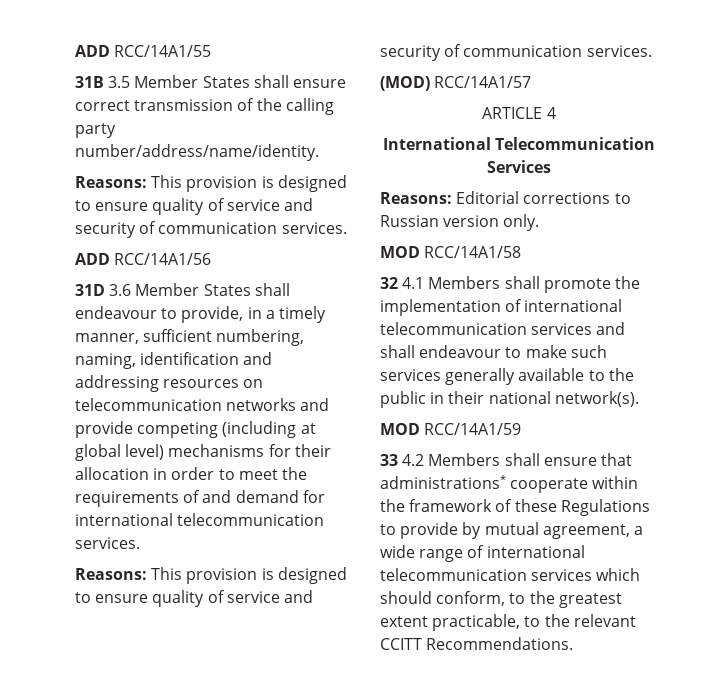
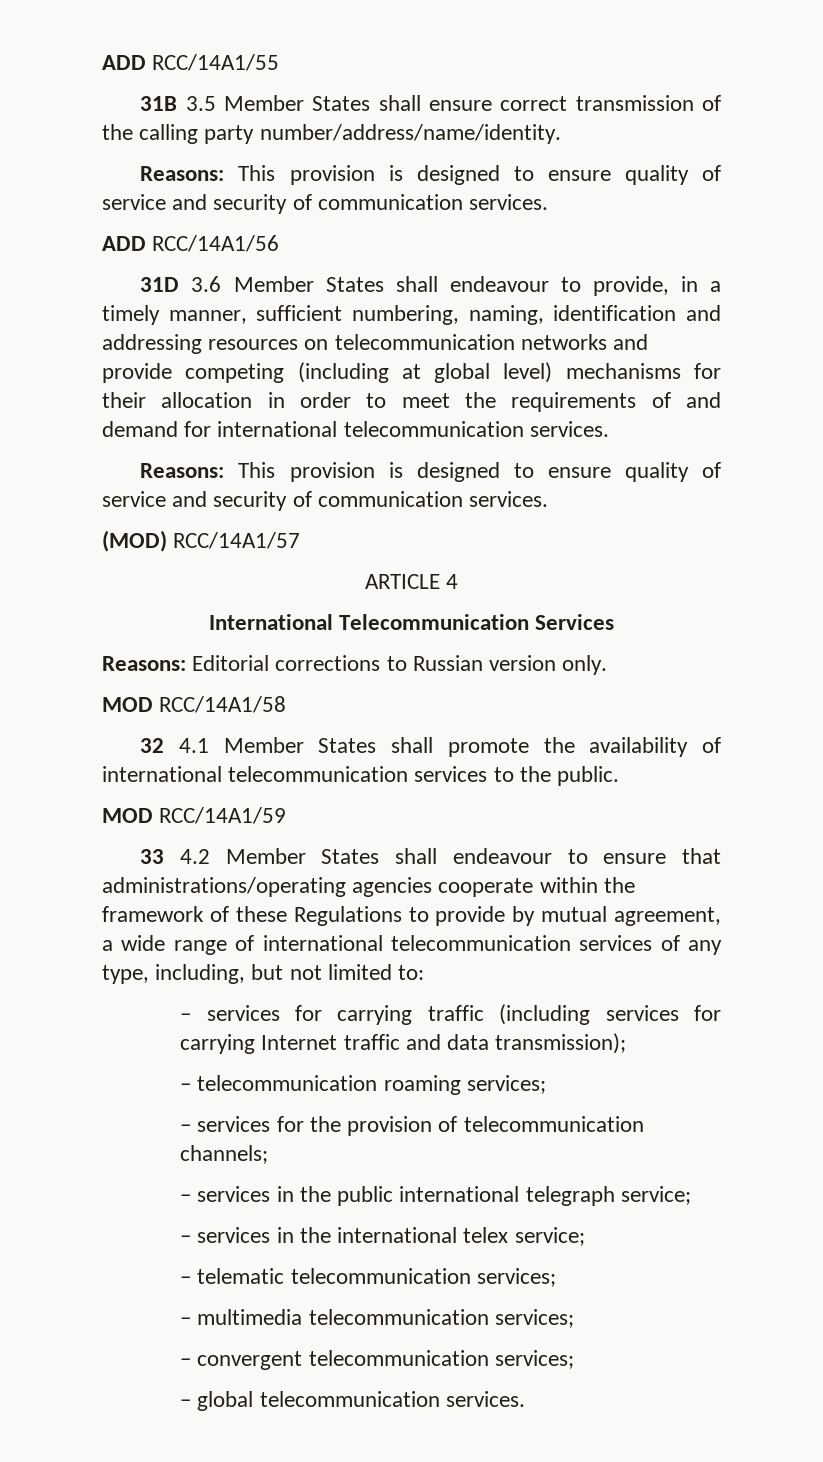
[428,276,501,289] Members -> [223,737,377,753] Member States
[380,299,623,316] [380,322,626,335] [380,345,607,358] [380,368,634,385] [380,391,639,408] [380,423,522,435] [380,453,632,466] [380,475,506,489] implementation of international telecommunication services and shall endeavour to make such services generally available to the public in their national network(s). // MOD RCC/14A1/59 // 33 4.2 Members shall ensure that administrations* -> [589,737,721,757] [102,766,620,786] [102,807,287,824] [140,848,721,864] [102,877,433,897] availability of international telecommunication services to the public. // MOD RCC/14A1/59 // 33 4.2 Member States shall endeavour to ensure that administrations/operating agencies
[596,568,641,581] [380,591,622,608] [380,614,636,631] [380,637,574,650] which should conform, to the greatest extent practicable, to the relevant CCITT Recommendations. -> [660,935,722,955] [102,964,425,984] [180,1004,721,1025] [180,1033,627,1054] [180,1075,546,1095] [180,1116,644,1136] [180,1145,269,1164] [180,1186,691,1206] [180,1227,585,1246] [180,1268,556,1287] [180,1309,574,1328] [180,1350,574,1370] [180,1391,525,1411] of any type, including, but not limited to: // – services for carrying traffic (including services for carrying Internet traffic and data transmission); // – telecommunication roaming services; // – services for the provision of telecommunication channels; // – services in the public international telegraph service; // – services in the international telex service; // – telematic telecommunication services; // – multimedia telecommunication services; // – convergent telecommunication services; // – global telecommunication services.

